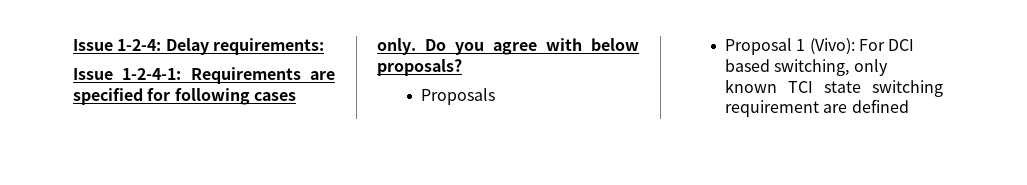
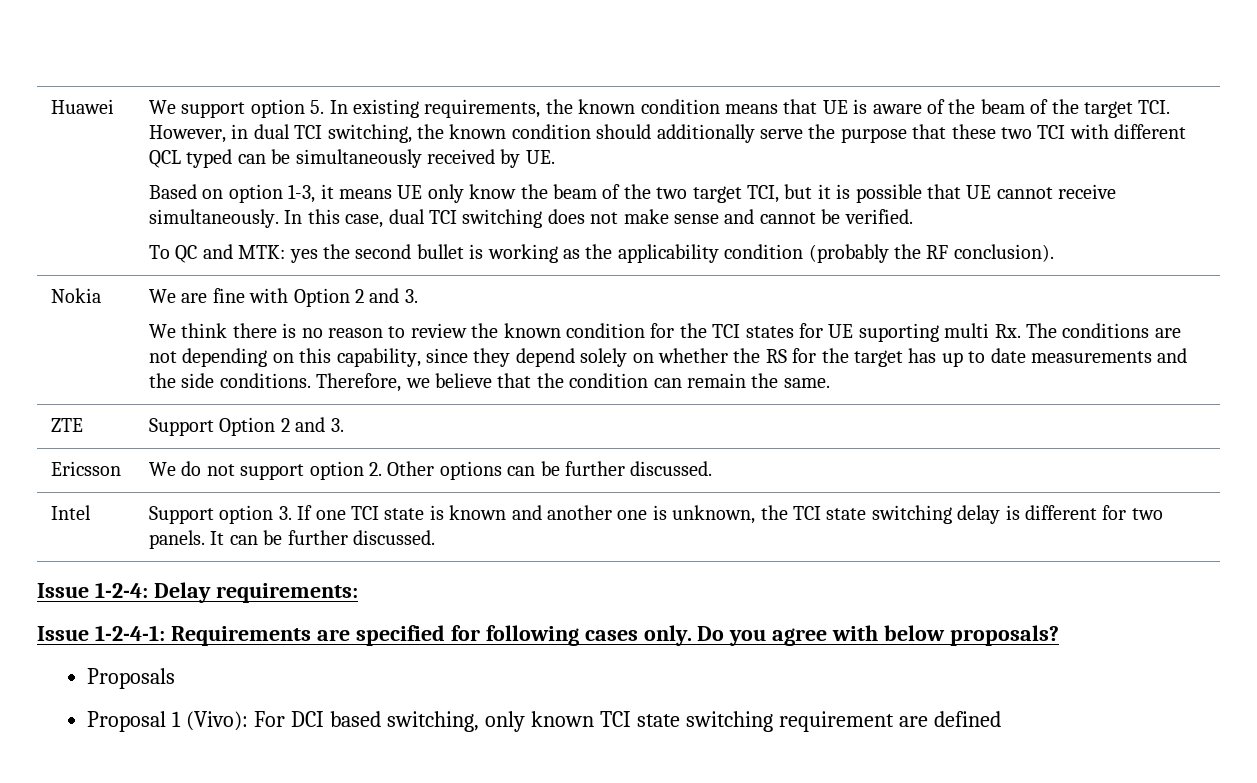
(73, 45) none -> [50,99,114,114] [148,99,1171,118] [148,124,1187,143] [148,149,555,168] [148,184,1117,203] [148,209,913,228] [148,244,1054,263] [50,288,101,303] [148,288,418,307] [148,323,1181,342] [148,348,1188,367] [148,373,830,392] [50,418,83,432] [148,417,344,436] [50,461,121,476] [148,461,713,480] [50,505,91,520] [148,505,1163,524] [148,530,435,549] Huawei | We support option 5. In existing requirements, the known condition means that UE is aware of the beam of the target TCI. However, in dual TCI switching, the known condition should additionally serve the purpose that these two TCI with different QCL typed can be simultaneously received by UE. // Based on option 1-3, it means UE only know the beam of the two target TCI, but it is possible that UE cannot receive simultaneously. In this case, dual TCI switching does not make sense and cannot be verified. // To QC and MTK: yes the second bullet is working as the applicability condition (probably the RF conclusion). // Nokia | We are fine with Option 2 and 3. // We think there is no reason to review the known condition for the TCI states for UE suporting multi Rx. The conditions are not depending on this capability, since they depend solely on whether the RS for the target has up to date measurements and the side conditions. Therefore, we believe that the condition can remain the same. // ZTE | Support Option 2 and 3. // Ericsson | We do not support option 2. Other options can be further discussed. // Intel | Support option 3. If one TCI state is known and another one is unknown, the TCI state switching delay is different for two panels. It can be further discussed. //

